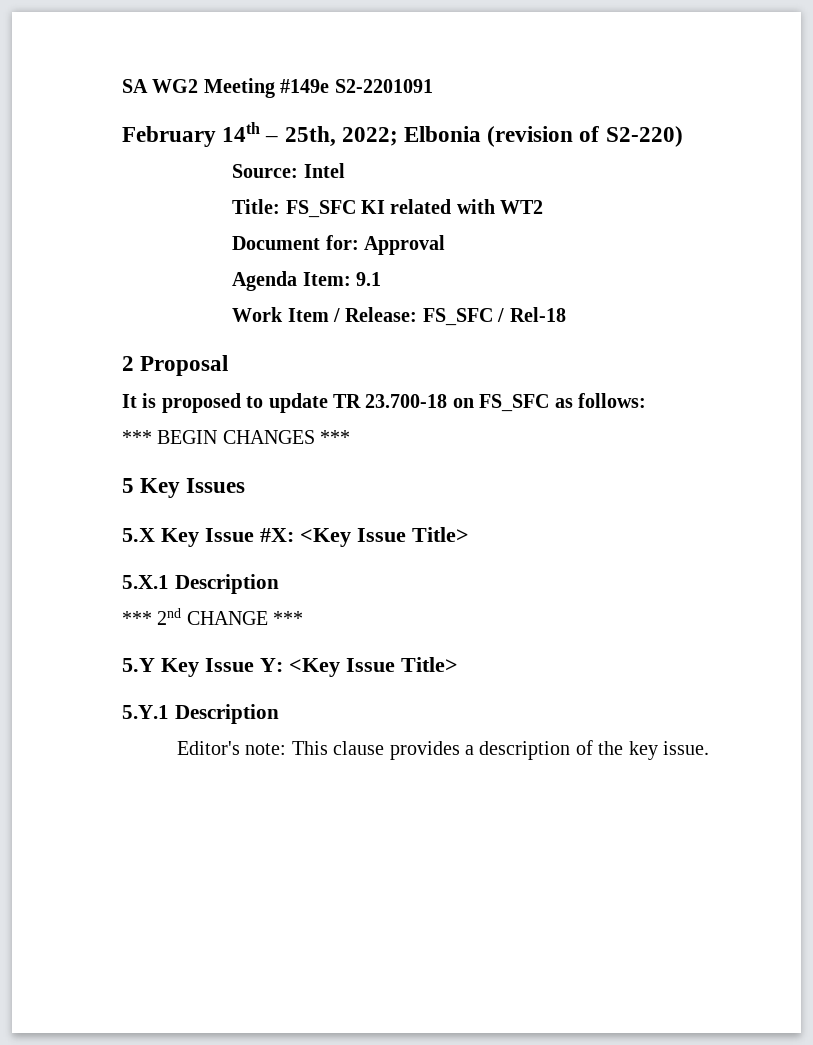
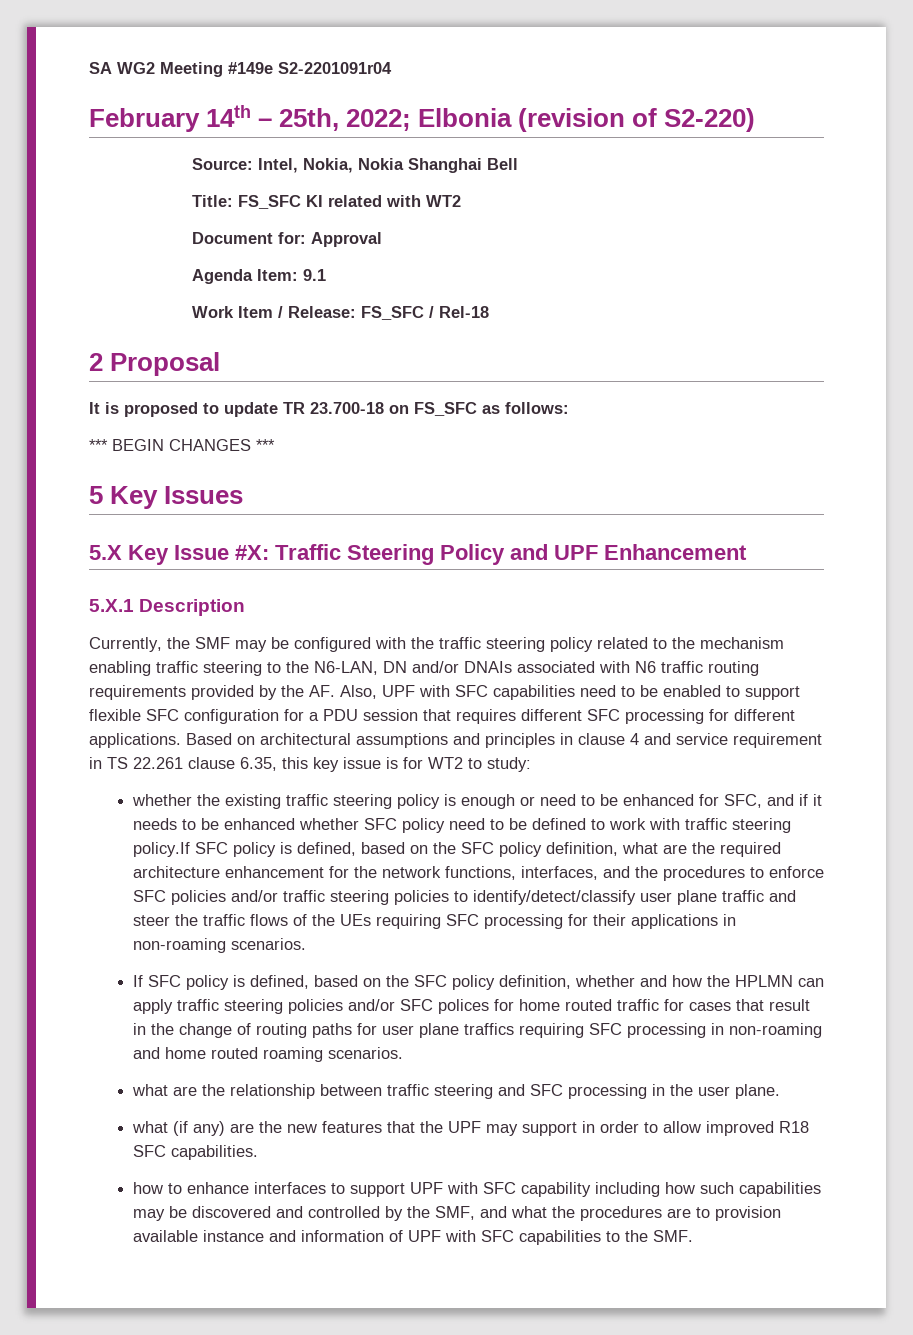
[334,79,433,93] S2-2201091 -> [278,62,392,74] S2-2201091r04
[303,163,345,178] Intel -> [258,158,519,173] Intel, Nokia, Nokia Shanghai Bell
[300,527,469,547] [122,574,279,594] [122,608,304,625] [122,657,458,677] [122,704,279,724] [177,740,710,760] <Key Issue Title> // 5.X.1 Description // *** 2nd CHANGE *** // 5.Y Key Issue Y: <Key Issue Title> // 5.Y.1 Description // Editor's note: This clause provides a description of the key issue. -> [275,544,747,565] [89,599,246,616] [89,637,784,652] [89,661,759,676] [89,685,800,700] [89,709,795,724] [89,733,822,748] [89,757,531,772] [131,794,822,809] [132,818,791,833] [132,842,781,857] [132,866,824,881] [132,890,796,905] [132,914,736,929] [132,938,306,953] [132,975,824,990] [132,999,810,1014] [132,1023,822,1038] [132,1047,403,1062] [131,1084,780,1099] [131,1121,809,1136] [132,1145,258,1160] [132,1182,821,1197] [132,1206,781,1221] [132,1230,693,1245] Traffic Steering Policy and UPF Enhancement // 5.X.1 Description // Currently, the SMF may be configured with the traffic steering policy related to the mechanism enabling traffic steering to the N6-LAN, DN and/or DNAIs associated with N6 traffic routing requirements provided by the AF. Also, UPF with SFC capabilities need to be enabled to support flexible SFC configuration for a PDU session that requires different SFC processing for different applications. Based on architectural assumptions and principles in clause 4 and service requirement in TS 22.261 clause 6.35, this key issue is for WT2 to study: // whether the existing traffic steering policy is enough or need to be enhanced for SFC, and if it needs to be enhanced whether SFC policy need to be defined to work with traffic steering policy.If SFC policy is defined, based on the SFC policy definition, what are the required architecture enhancement for the network functions, interfaces, and the procedures to enforce SFC policies and/or traffic steering policies to identify/detect/classify user plane traffic and steer the traffic flows of the UEs requiring SFC processing for their applications in non-roaming scenarios. // If SFC policy is defined, based on the SFC policy definition, whether and how the HPLMN can apply traffic steering policies and/or SFC polices for home routed traffic for cases that result in the change of routing paths for user plane traffics requiring SFC processing in non-roaming and home routed roaming scenarios. // what are the relationship between traffic steering and SFC processing in the user plane. // what (if any) are the new features that the UPF may support in order to allow improved R18 SFC capabilities. // how to enhance interfaces to support UPF with SFC capability including how such capabilities may be discovered and controlled by the SMF, and what the procedures are to provision available instance and information of UPF with SFC capabilities to the SMF.

